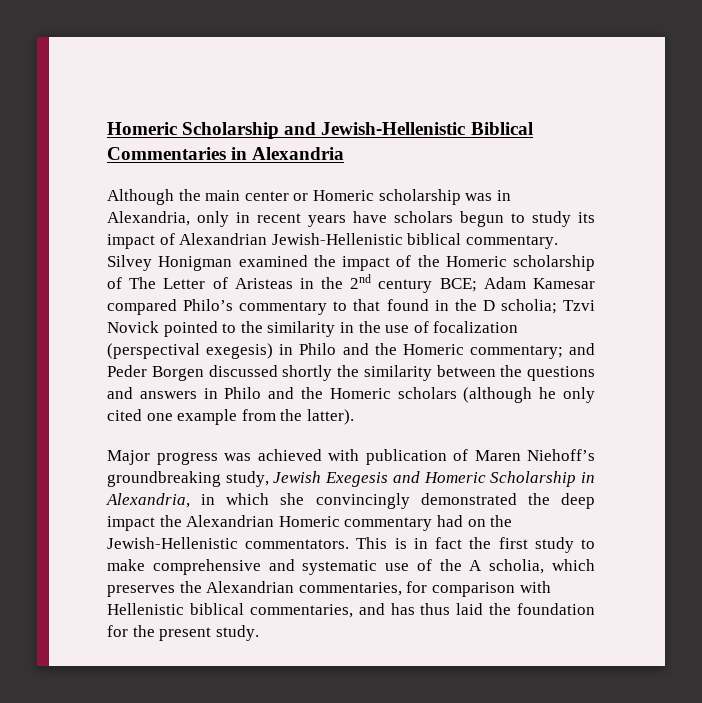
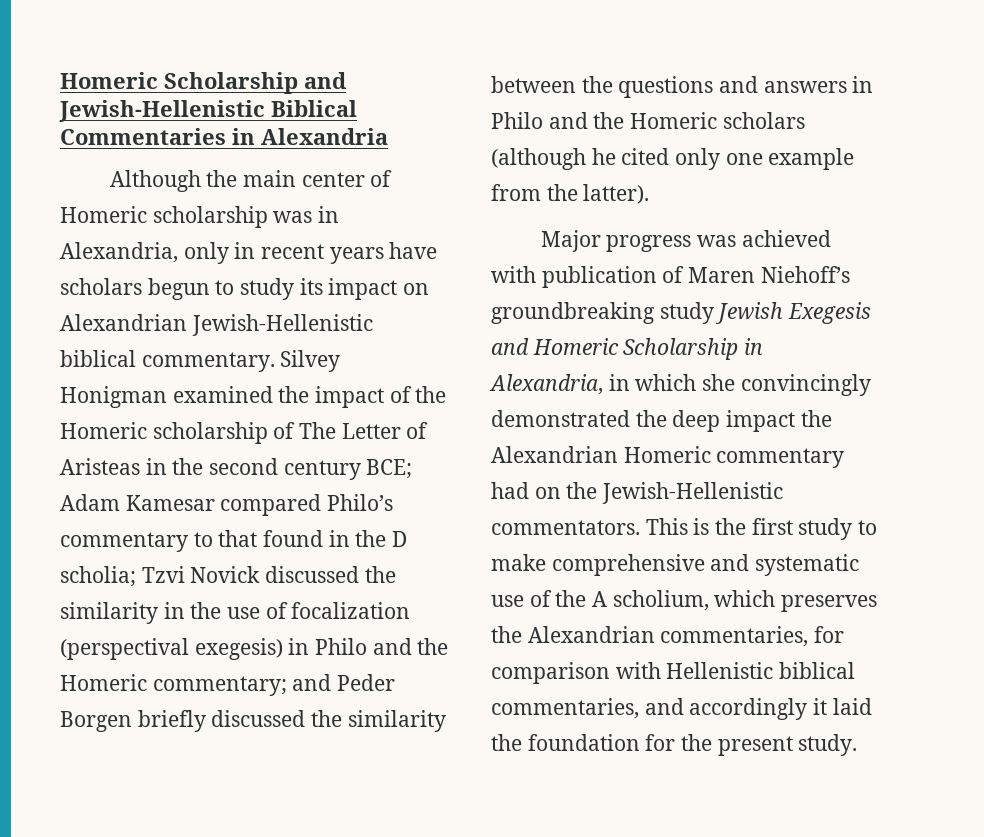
[293,193,309,201] or -> [370,170,393,187] of
[159,233,175,245] of -> [403,283,430,295] on
[350,274,372,289] 2nd -> [209,458,279,475] second
[163,321,237,337] pointed to -> [265,566,360,583] discussed
[208,365,333,381] discussed shortly -> [137,710,306,732] briefly discussed
[563,387,595,403] [107,409,142,421] only cited -> [621,148,721,170] cited only
[225,471,269,487] study, -> [659,302,714,324] study
[413,537,463,549] in fact -> (710, 526) none
[489,559,545,574] scholia, -> [612,590,709,611] scholium,
[390,603,451,615] has thus -> [689,698,828,720] accordingly it

